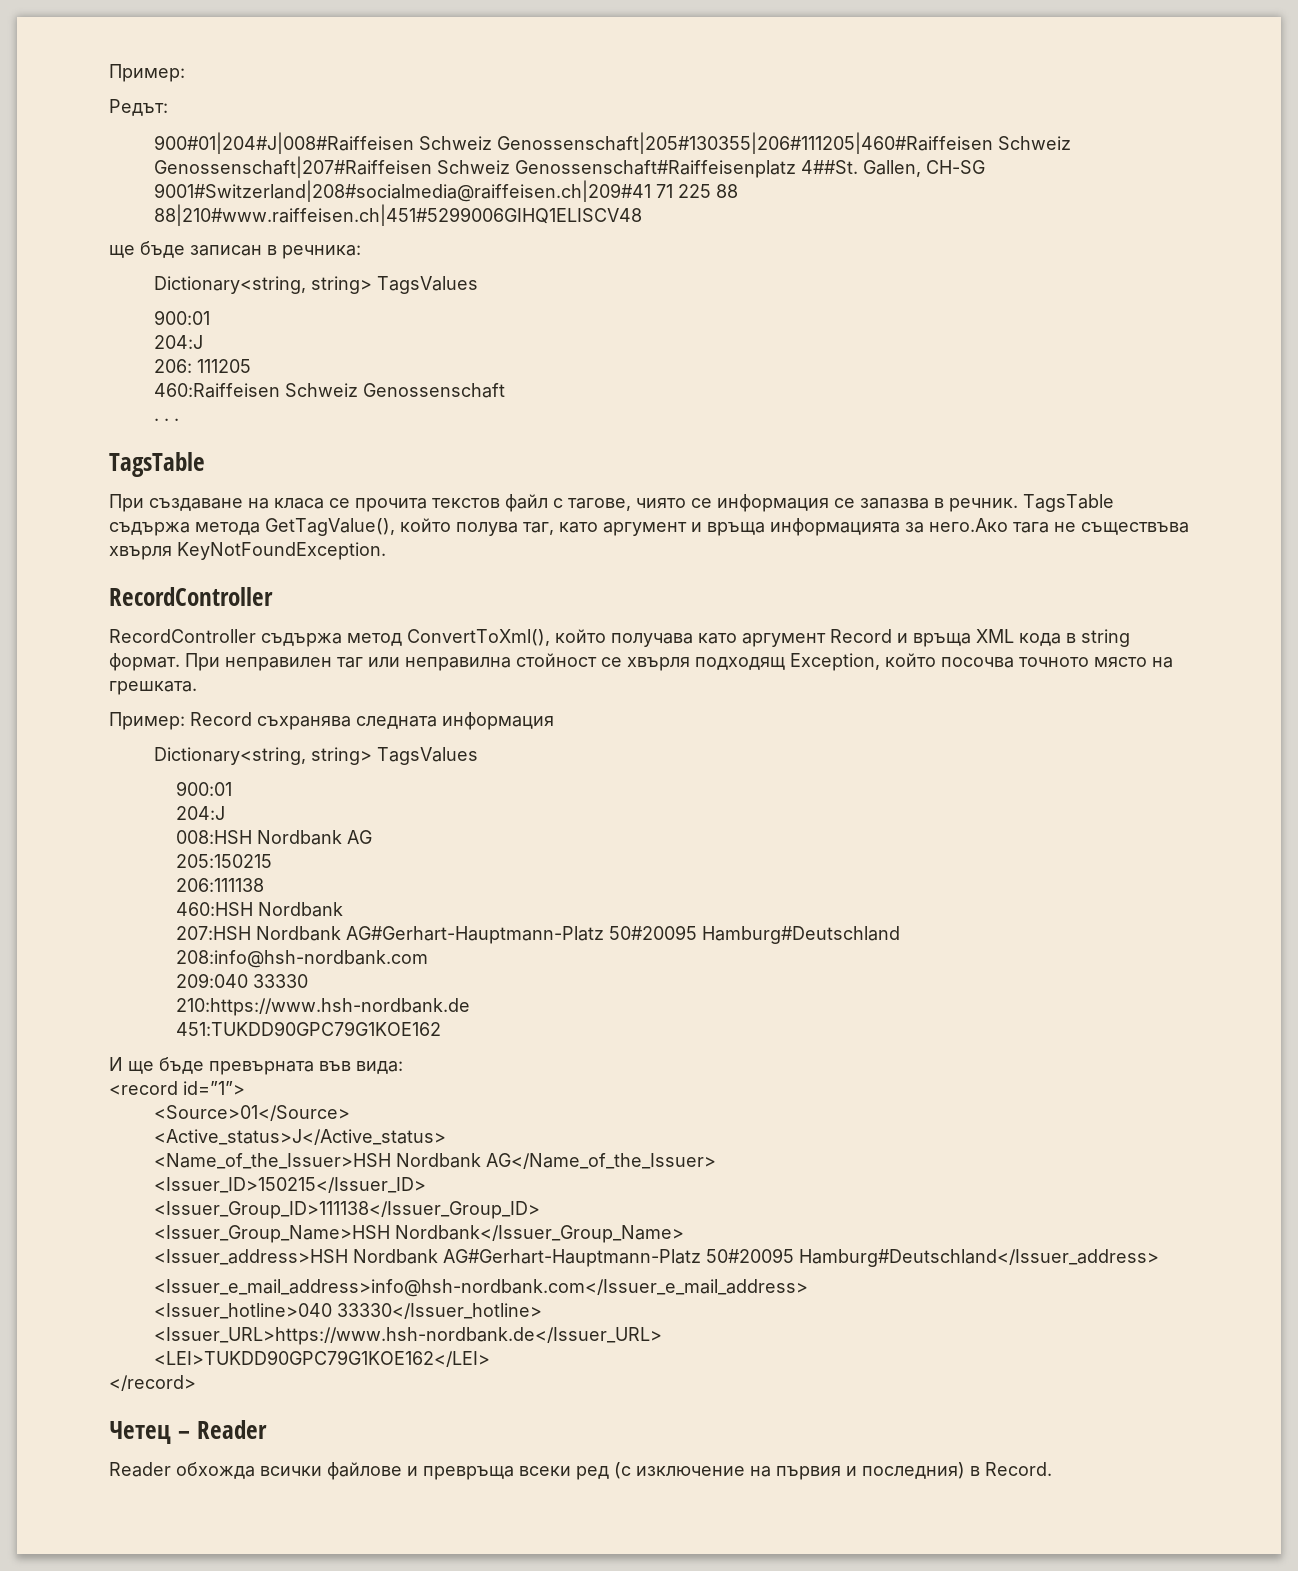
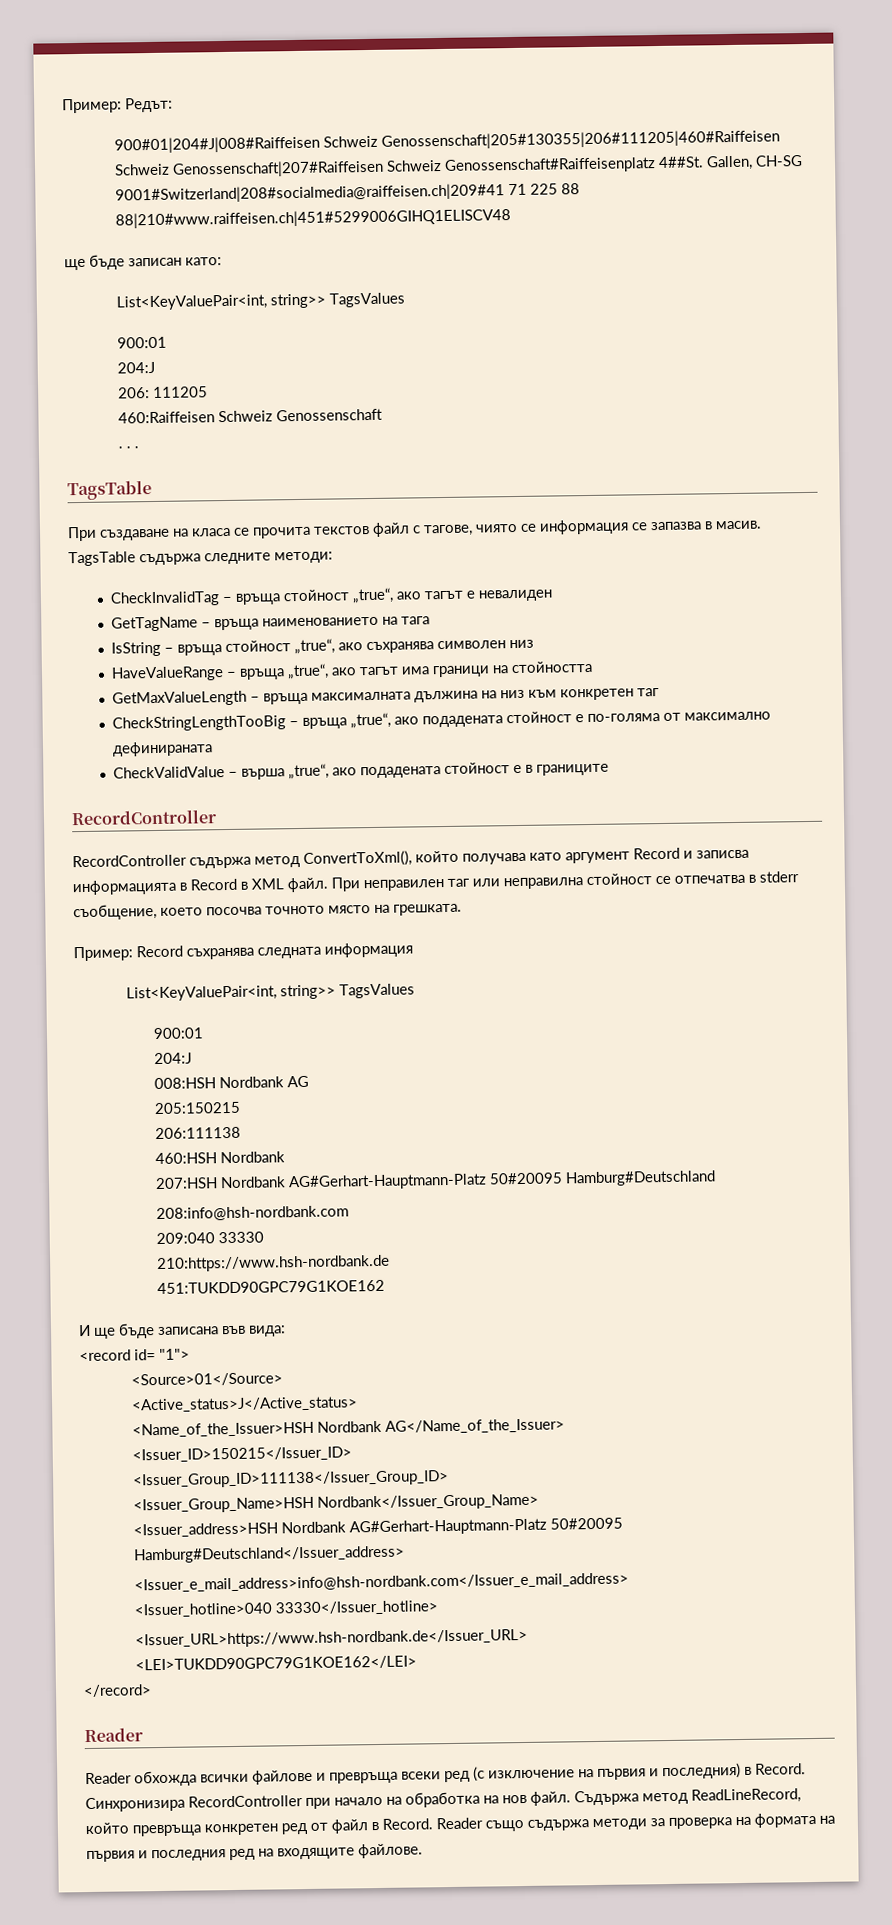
[109,64,185,82] Пример: // -> [62,98,122,114] Пример:
[267,245,361,259] [153,276,372,294] в речника: // Dictionary<string, string> -> [185,257,222,266] [116,293,327,311] като: // List<KeyValuePair<int, string>>
[949,498,1018,512] речник. -> [715,520,762,530] масив.
[195,518,1189,536] [109,542,386,560] метода GetTagValue(), който полува таг, като аргумент и връща информацията за него.Ако тага не съществъва хвърля KeyNotFoundException. -> [204,551,333,565] [110,587,554,607] [111,616,431,632] [111,638,535,657] [111,660,594,682] [112,688,660,707] [112,711,772,732] [112,741,214,757] [113,762,610,780] следните методи: // CheckInvalidTag – връща стойност „true“, ако тагът е невалиден // GetTagName – връща наименованието на тага // IsString – връща стойност „true“, ако съхранява символен низ // HaveValueRange – връща „true“, ако тагът има граници на стойността // GetMaxValueLength – връща максималната дължина на низ към конкретен таг // CheckStringLengthTooBig – връща „true“, ако подадената стойност е по-голяма от максимално дефинираната // CheckValidValue – върша „true“, ако подадената стойност е в границите
[913,629,1130,647] [109,653,180,671] връща XML кода в string формат. -> [696,849,749,859] [72,877,329,896] записва информацията в Record в XML файл.
[627,653,936,671] хвърля подходящ Exception, който -> [674,871,799,884] [73,903,203,921] отпечатва в stderr съобщение, което
[153,747,372,765] Dictionary<string, string> -> [126,984,337,1002] List<KeyValuePair<int, string>>
[209,1061,314,1075] превърната -> [157,1326,219,1336] записана
[183,1081,245,1095] id=”1”> -> [134,1348,190,1361] id= "1">
[109,1421,190,1444] Четец – -> (152, 1691) none
(1052, 1469) none -> [85,1788,801,1813] [85,1812,835,1837] [86,1843,423,1863] Синхронизира RecordController при начало на обработка на нов файл. Съдържа метод ReadLineRecord, който превръща конкретен ред от файл в Record. Reader също съдържа методи за проверка на формата на първия и последния ред на входящите файлове.

